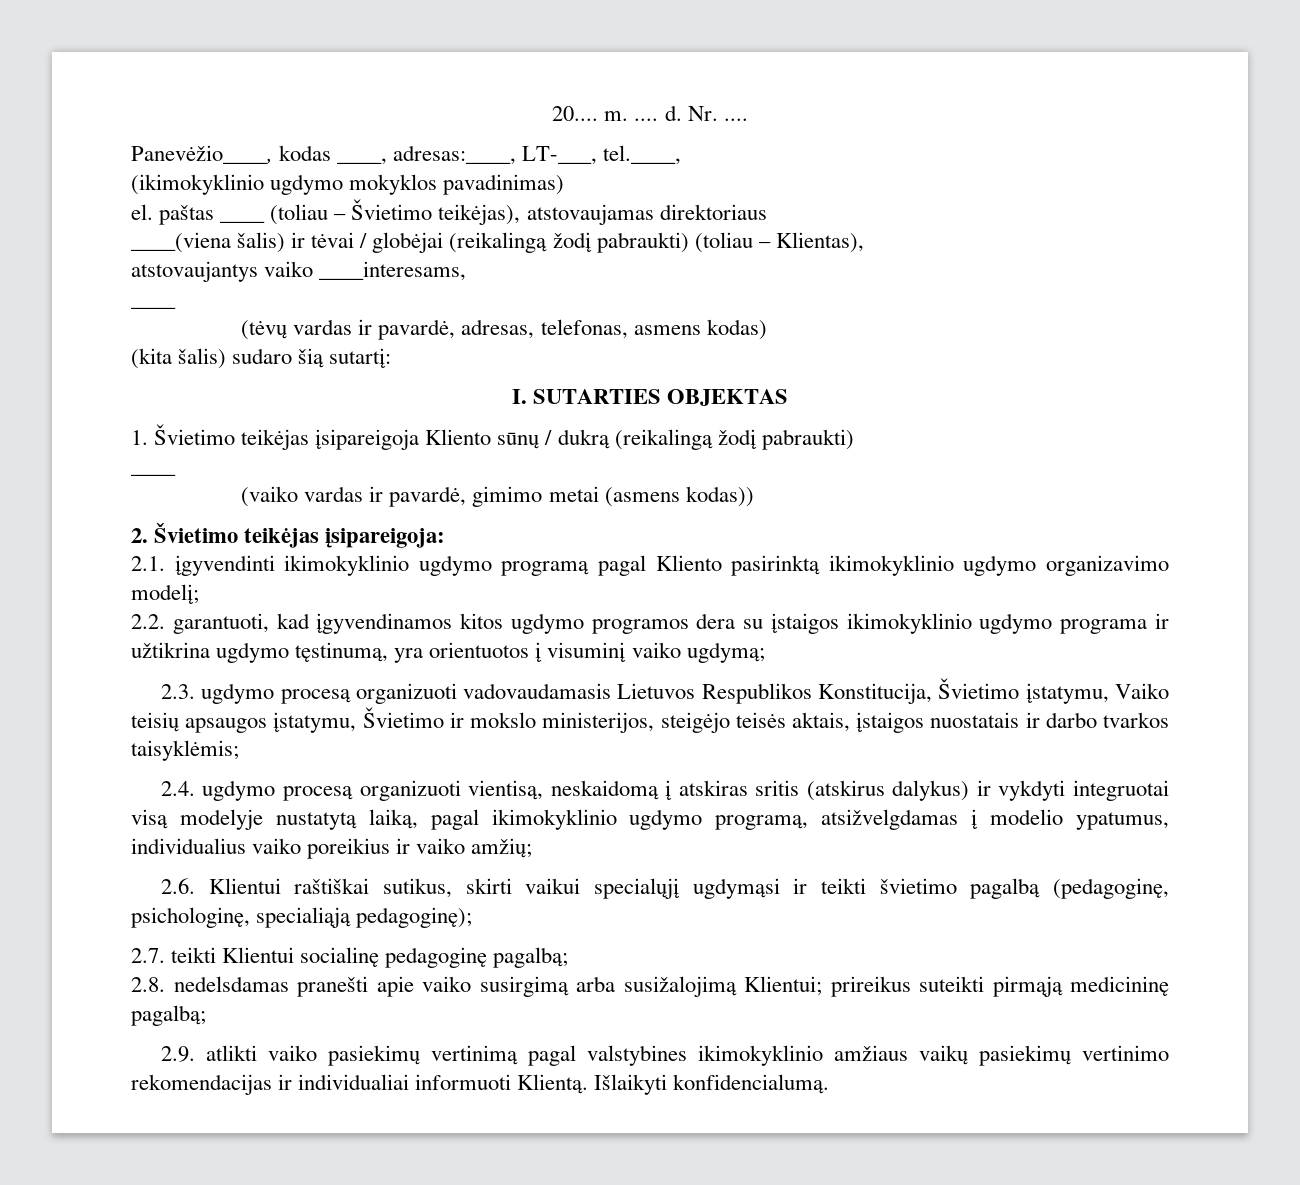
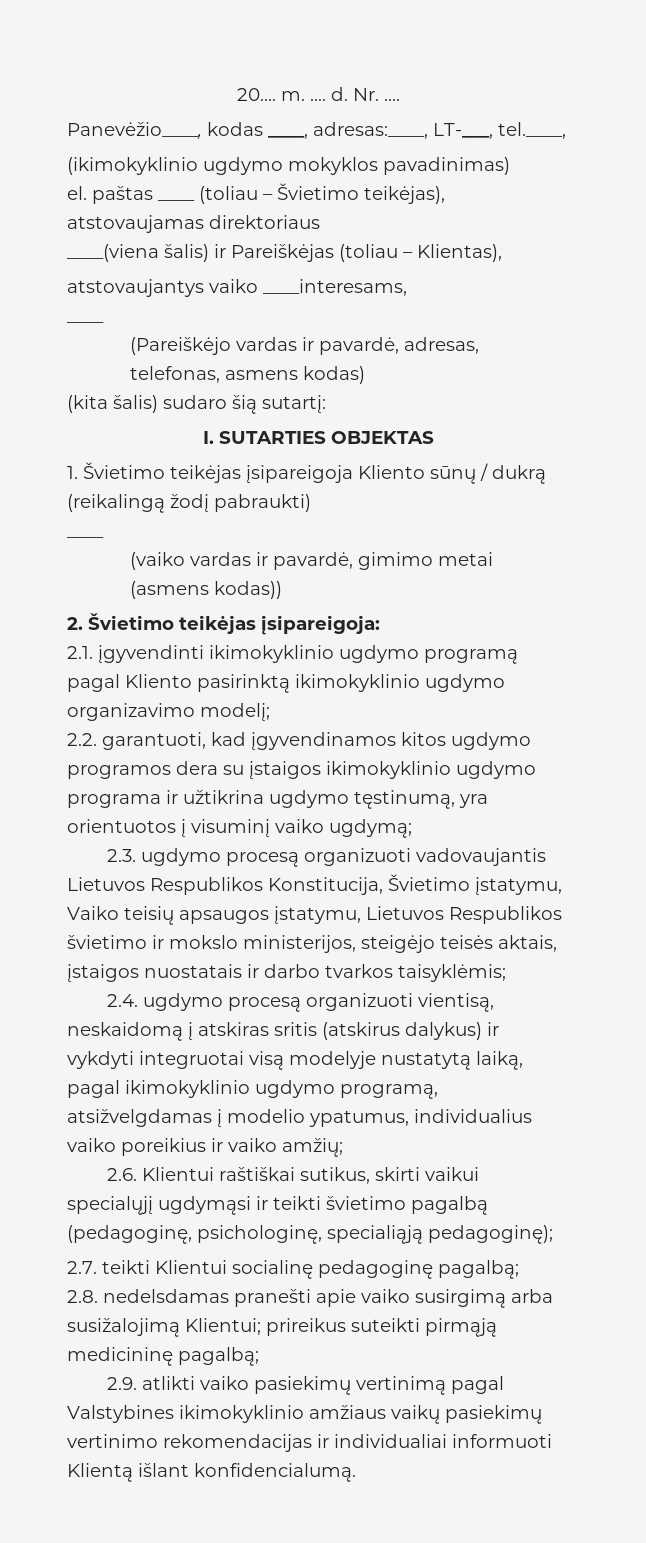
[311,232,689,253] tėvai / globėjai (reikalingą žodį pabraukti) -> [231,244,334,262] Pareiškėjas
[241,320,288,340] (tėvų -> [130,337,232,355] (Pareiškėjo
[463,683,612,699] vadovaudamasis -> [416,848,547,866] vadovaujantis
[362,707,444,728] Švietimo -> [366,906,562,924] [67,935,147,949] Lietuvos Respublikos švietimo
[586,1045,687,1066] valstybines -> [67,1405,174,1423] Valstybines
[517,1074,668,1095] Klientą. Išlaikyti -> [67,1463,189,1482] Klientą išlant

